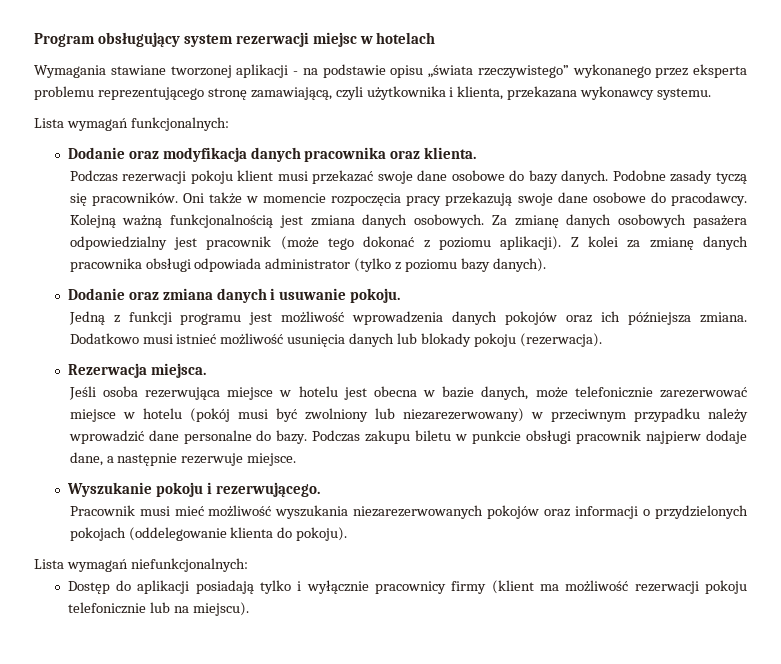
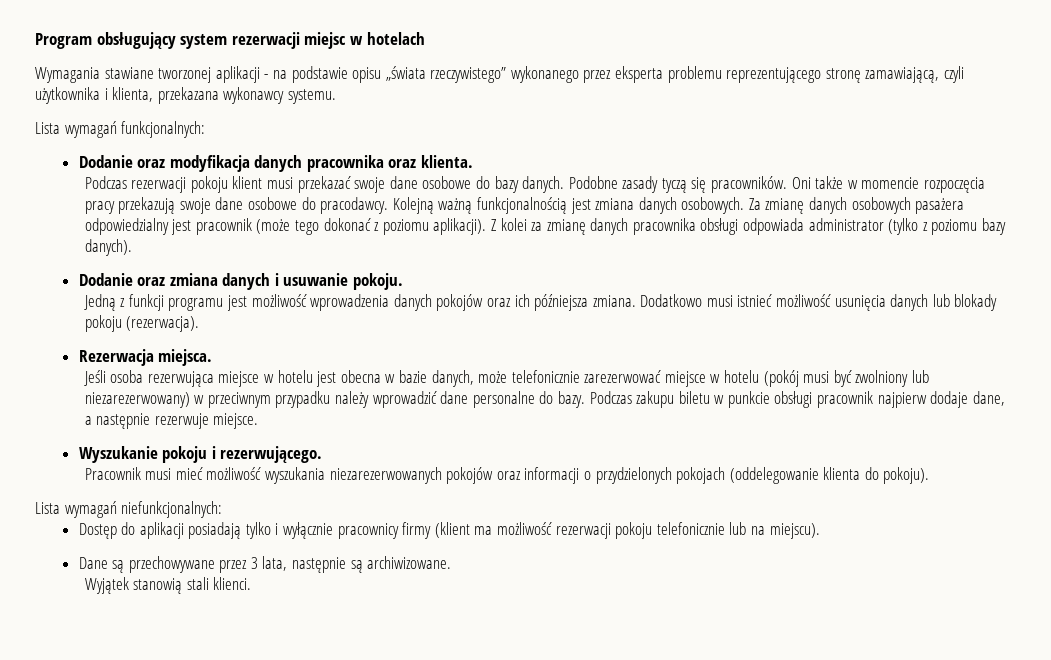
(249, 609) none -> [78,556,452,573] [84,577,252,594] // Dane są przechowywane przez 3 lata, następnie są archiwizowane. // Wyjątek stanowią stali klienci.

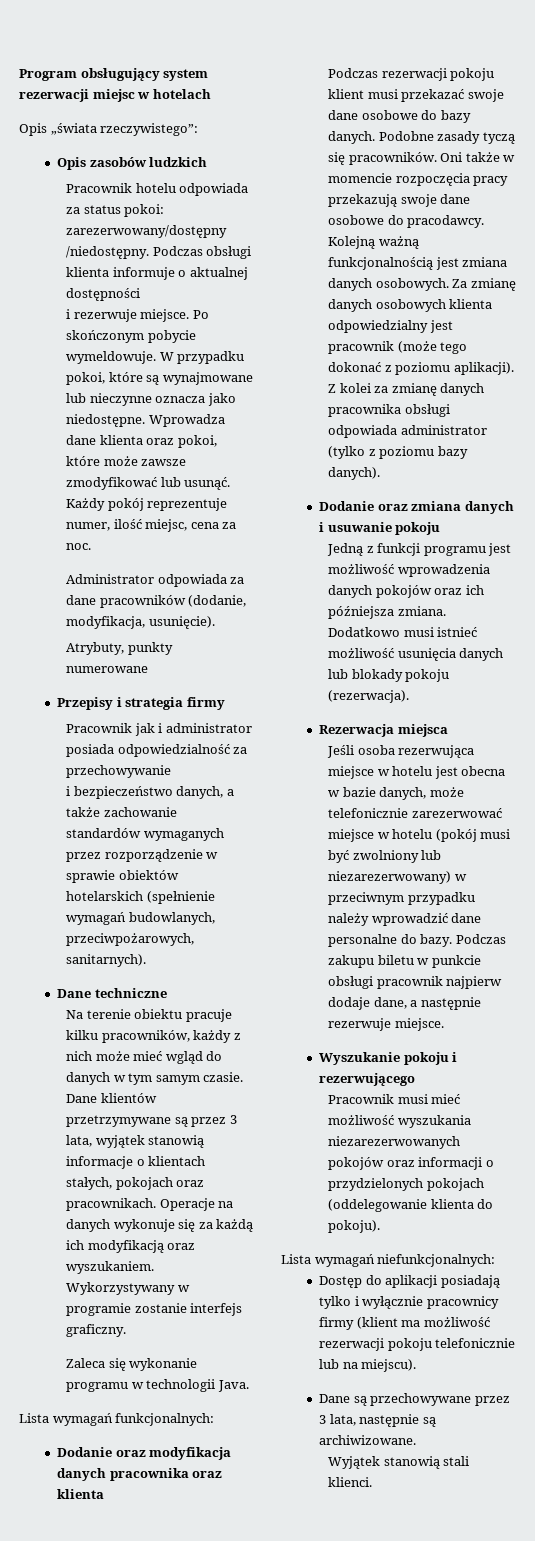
[35,66,965,83] [35,87,336,104] Wymagania stawiane tworzonej aplikacji - na podstawie opisu „świata rzeczywistego” wykonanego przez eksperta problemu reprezentującego stronę zamawiającą, czyli użytkownika i klienta, przekazana wykonawcy systemu. -> [19,123,199,136] [56,157,208,170] [66,183,249,196] [66,204,165,217] [66,225,228,238] [66,246,252,259] [66,267,248,280] [66,288,141,301] [66,309,209,322] [66,330,196,343] [66,351,245,364] [66,372,253,385] [66,393,236,406] [66,414,225,427] [66,435,217,448] [66,456,187,466] [66,477,231,490] [66,498,228,511] [66,519,237,532] [66,543,92,550] [66,574,245,587] [66,595,247,608] [66,616,215,629] [66,642,173,655] [66,666,149,673] [56,697,225,710] [66,723,252,736] [66,744,248,757] [66,765,172,778] [66,786,234,799] [66,807,177,817] [66,828,224,841] [66,849,219,862] [66,870,179,883] [66,891,215,904] [66,912,215,925] [66,933,195,946] [66,954,147,967] [56,988,167,998] [66,1009,232,1022] [66,1030,241,1043] [66,1051,223,1064] [66,1072,244,1085] [66,1093,157,1103] [66,1115,237,1127] [66,1135,205,1148] [66,1156,206,1169] [66,1177,205,1190] [66,1198,234,1211] [66,1219,254,1232] [66,1240,196,1253] [66,1261,155,1274] [66,1282,190,1295] [66,1303,243,1316] [66,1324,127,1337] [66,1358,198,1371] [66,1379,249,1392] Opis „świata rzeczywistego”: // Opis zasobów ludzkich // Pracownik hotelu odpowiada za status pokoi: zarezerwowany/dostępny /niedostępny. Podczas obsługi klienta informuje o aktualnej dostępności // i rezerwuje miejsce. Po skończonym pobycie wymeldowuje. W przypadku pokoi, które są wynajmowane lub nieczynne oznacza jako niedostępne. Wprowadza dane klienta oraz pokoi, które może zawsze zmodyfikować lub usunąć. Każdy pokój reprezentuje numer, ilość miejsc, cena za noc. // Administrator odpowiada za dane pracowników (dodanie, modyfikacja, usunięcie). // Atrybuty, punkty numerowane // Przepisy i strategia firmy // Pracownik jak i administrator posiada odpowiedzialność za przechowywanie // i bezpieczeństwo danych, a także zachowanie standardów wymaganych przez rozporządzenie w sprawie obiektów hotelarskich (spełnienie wymagań budowlanych, przeciwpożarowych, sanitarnych). // Dane techniczne // Na terenie obiektu pracuje kilku pracowników, każdy z nich może mieć wgląd do danych w tym samym czasie. Dane klientów przetrzymywane są przez 3 lata, wyjątek stanowią informacje o klientach stałych, pokojach oraz pracownikach. Operacje na danych wykonuje się za każdą ich modyfikacją oraz wyszukaniem. Wykorzystywany w programie zostanie interfejs graficzny. // Zaleca się wykonanie programu w technologii Java.
[421,155,474,168] klienta. -> [56,1489,104,1499] klienta
[915,198,965,214] pasażera -> [449,299,493,309] klienta
[353,273,404,290] pokoju. -> [395,522,441,535] pokoju
[158,349,213,366] miejsca. -> [397,724,448,737] miejsca
[220,446,323,463] rezerwującego. -> [318,1073,415,1086] rezerwującego

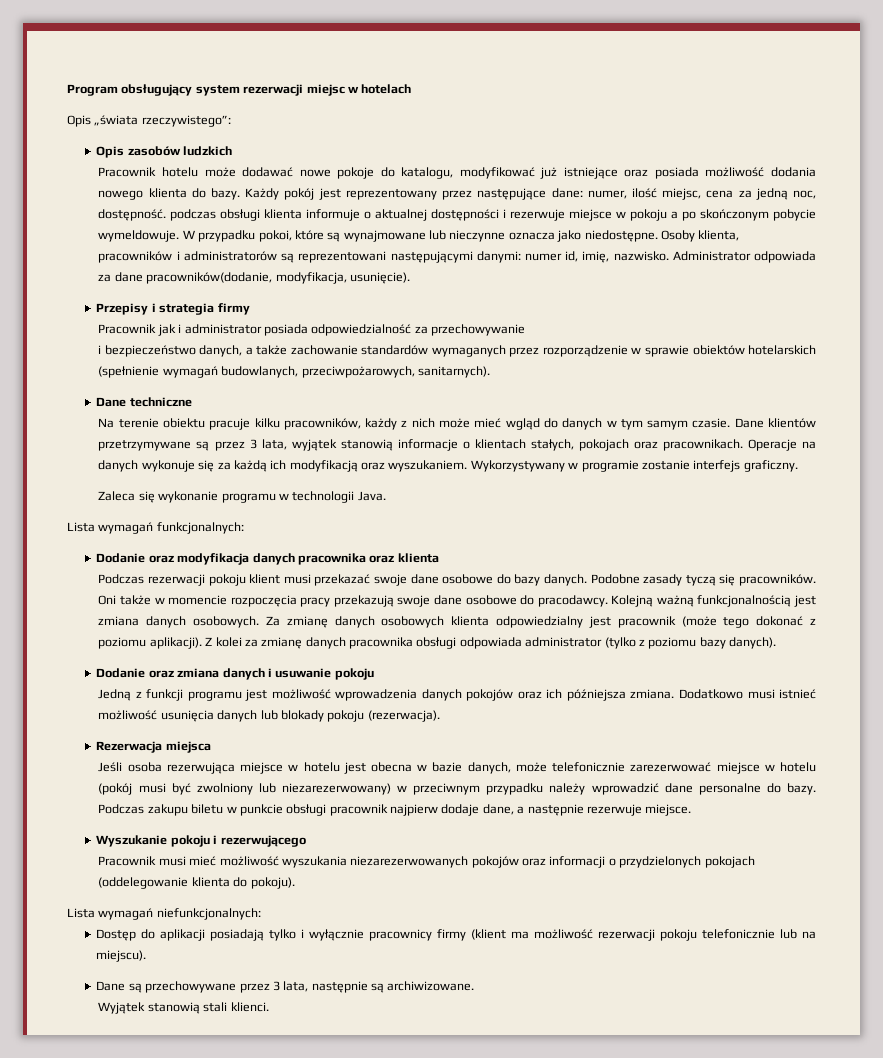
[179,183,249,196] [66,204,165,217] [66,225,228,238] [66,246,203,259] odpowiada za status pokoi: zarezerwowany/dostępny /niedostępny. Podczas -> [204,167,816,179] [98,188,816,200] [98,209,217,221] może dodawać nowe pokoje do katalogu, modyfikować już istniejące oraz posiada możliwość dodania nowego klienta do bazy. Każdy pokój jest reprezentowany przez następujące dane: numer, ilość miejsc, cena za jedną noc, dostępność. podczas
(141, 294) // -> (500, 215) none
[140,309,209,322] miejsce. Po -> [569,209,697,221] miejsce w pokoju a po
[148,414,225,427] [66,435,217,448] [66,456,187,466] [66,477,231,490] [66,498,228,511] [66,519,237,532] [66,543,92,550] Wprowadza dane klienta oraz pokoi, które może zawsze zmodyfikować lub usunąć. Każdy pokój reprezentuje numer, ilość miejsc, cena za noc. // -> [660,230,740,242] [98,251,669,263] Osoby klienta, pracowników i administratorów są reprezentowani następującymi danymi: numer id, imię, nazwisko.
[99,595,247,608] pracowników (dodanie, -> [146,272,273,284] pracowników(dodanie,
[66,642,173,655] [66,666,149,673] // Atrybuty, punkty numerowane -> (410, 278) none

